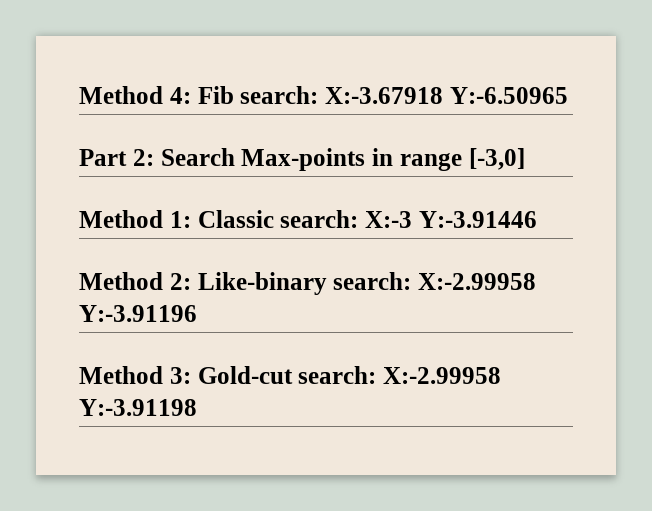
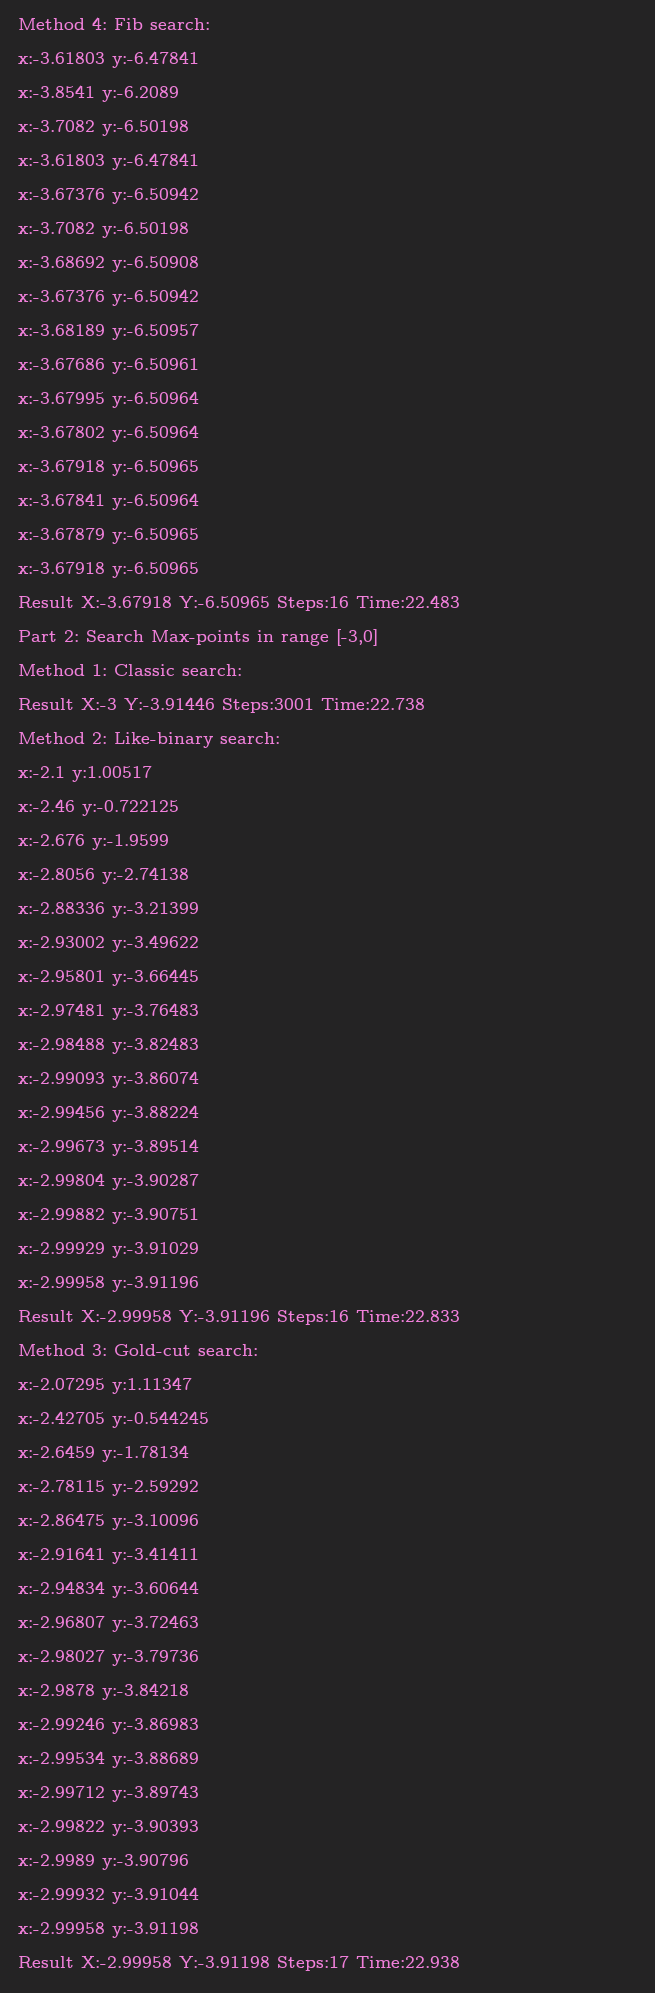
(319, 95) none -> [18,51,199,68] [18,85,179,102] [18,120,189,136] [18,153,199,170] [18,187,199,204] [18,222,189,238] [18,256,199,272] [18,289,199,306] [18,324,199,340] [18,358,199,374] [18,391,199,408] [18,425,199,442] [18,460,199,476] [18,493,199,510] [18,528,199,544] [18,562,199,578] [18,596,74,608] // x:-3.61803 y:-6.47841 // x:-3.8541 y:-6.2089 // x:-3.7082 y:-6.50198 // x:-3.61803 y:-6.47841 // x:-3.67376 y:-6.50942 // x:-3.7082 y:-6.50198 // x:-3.68692 y:-6.50908 // x:-3.67376 y:-6.50942 // x:-3.68189 y:-6.50957 // x:-3.67686 y:-6.50961 // x:-3.67995 y:-6.50964 // x:-3.67802 y:-6.50964 // x:-3.67918 y:-6.50965 // x:-3.67841 y:-6.50964 // x:-3.67879 y:-6.50965 // x:-3.67918 y:-6.50965 // Result
(568, 95) none -> [277,595,460,611] Steps:16 Time:22.483
(359, 219) none -> [18,698,74,710] // Result
(537, 219) none -> [222,698,425,713] Steps:3001 Time:22.738
(412, 281) none -> [18,766,152,782] [18,799,179,816] [18,834,169,850] [18,867,189,884] [18,902,199,918] [18,935,199,952] [18,969,199,986] [18,1003,199,1020] [18,1037,199,1054] [18,1071,199,1088] [18,1105,199,1122] [18,1139,199,1156] [18,1173,199,1190] [18,1208,199,1224] [18,1242,199,1258] [18,1276,199,1292] [18,1310,74,1322] // x:-2.1 y:1.00517 // x:-2.46 y:-0.722125 // x:-2.676 y:-1.9599 // x:-2.8056 y:-2.74138 // x:-2.88336 y:-3.21399 // x:-2.93002 y:-3.49622 // x:-2.95801 y:-3.66445 // x:-2.97481 y:-3.76483 // x:-2.98488 y:-3.82483 // x:-2.99093 y:-3.86074 // x:-2.99456 y:-3.88224 // x:-2.99673 y:-3.89514 // x:-2.99804 y:-3.90287 // x:-2.99882 y:-3.90751 // x:-2.99929 y:-3.91029 // x:-2.99958 y:-3.91196 // Result
(197, 313) none -> [277,1310,460,1325] Steps:16 Time:22.833
[383,367,501,384] [79,399,197,416] X:-2.99958 Y:-3.91198 -> [18,1377,192,1394] [18,1411,209,1428] [18,1445,189,1462] [18,1480,199,1496] [18,1513,199,1530] [18,1547,199,1564] [18,1581,199,1598] [18,1615,199,1632] [18,1650,199,1666] [18,1683,189,1700] [18,1717,199,1734] [18,1751,199,1768] [18,1785,199,1802] [18,1820,199,1836] [18,1854,189,1870] [18,1887,199,1904] [18,1922,199,1938] [18,1956,460,1971] // x:-2.07295 y:1.11347 // x:-2.42705 y:-0.544245 // x:-2.6459 y:-1.78134 // x:-2.78115 y:-2.59292 // x:-2.86475 y:-3.10096 // x:-2.91641 y:-3.41411 // x:-2.94834 y:-3.60644 // x:-2.96807 y:-3.72463 // x:-2.98027 y:-3.79736 // x:-2.9878 y:-3.84218 // x:-2.99246 y:-3.86983 // x:-2.99534 y:-3.88689 // x:-2.99712 y:-3.89743 // x:-2.99822 y:-3.90393 // x:-2.9989 y:-3.90796 // x:-2.99932 y:-3.91044 // x:-2.99958 y:-3.91198 // Result X:-2.99958 Y:-3.91198 Steps:17 Time:22.938

